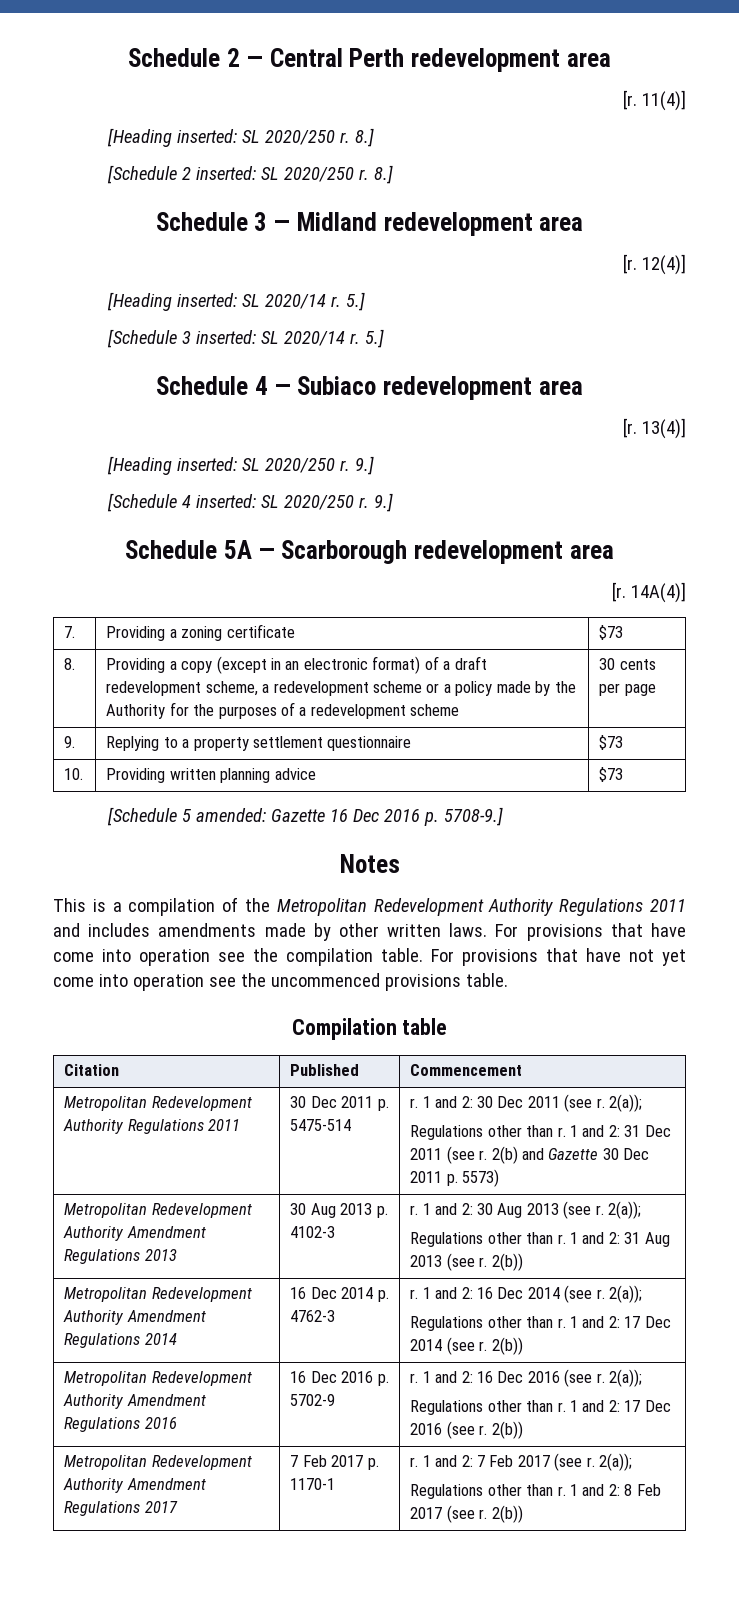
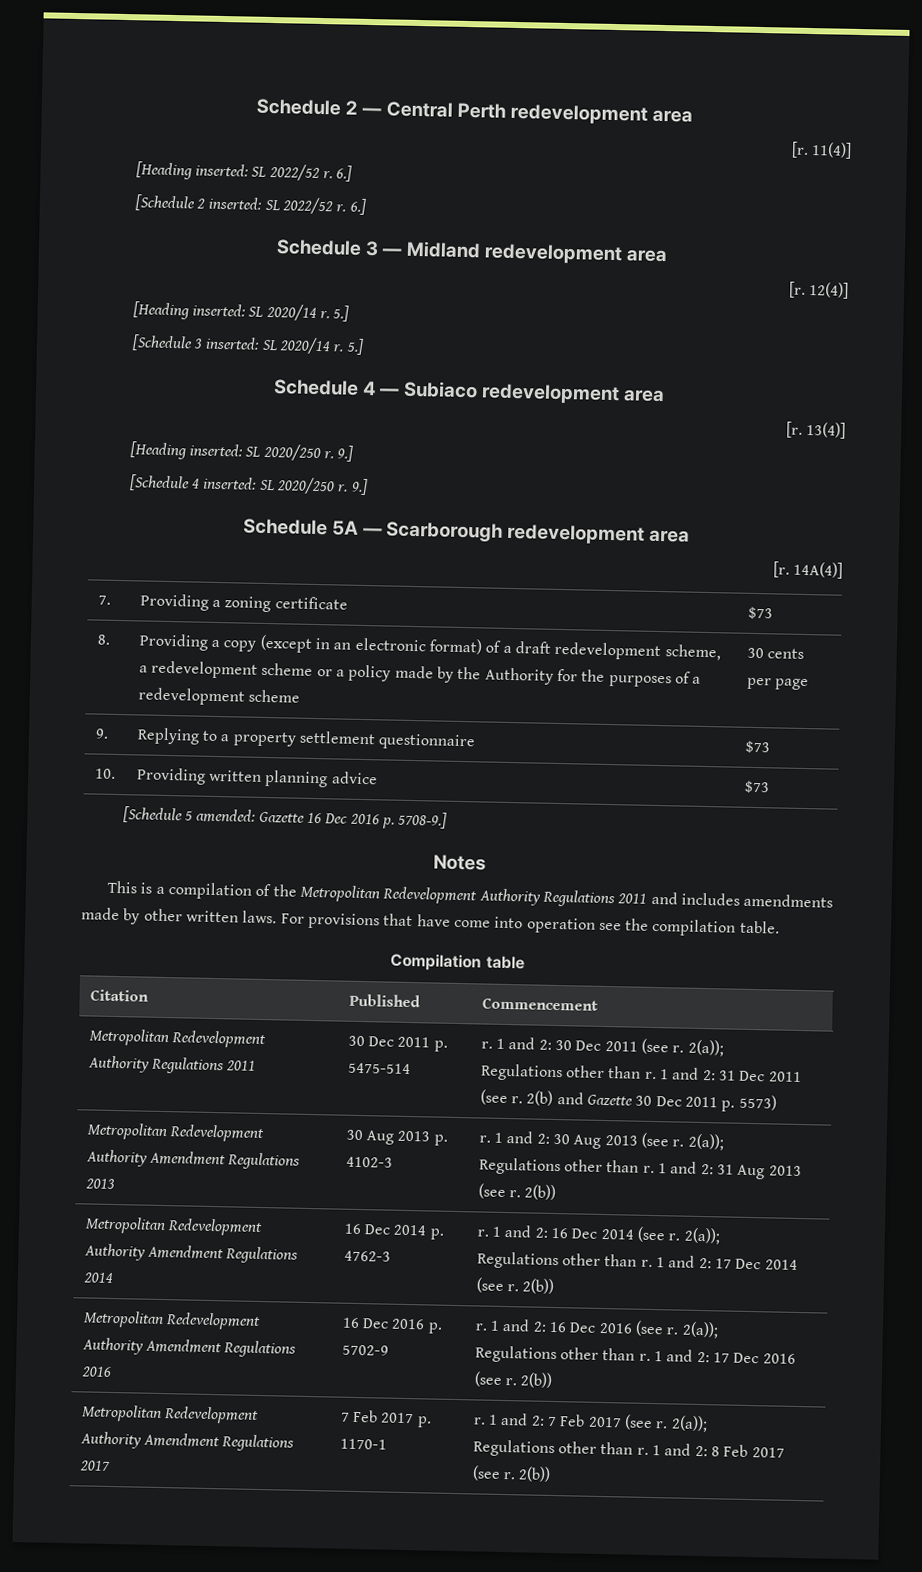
[265,128,375,147] 2020/250 r. 8.] -> [268,163,353,182] 2022/52 r. 6.]
[284,165,394,184] 2020/250 r. 8.] -> [282,197,366,215] 2022/52 r. 6.]
[431,948,686,966] [53,973,508,991] For provisions that have not yet come into operation see the uncommenced provisions table. -> (780, 927) none

